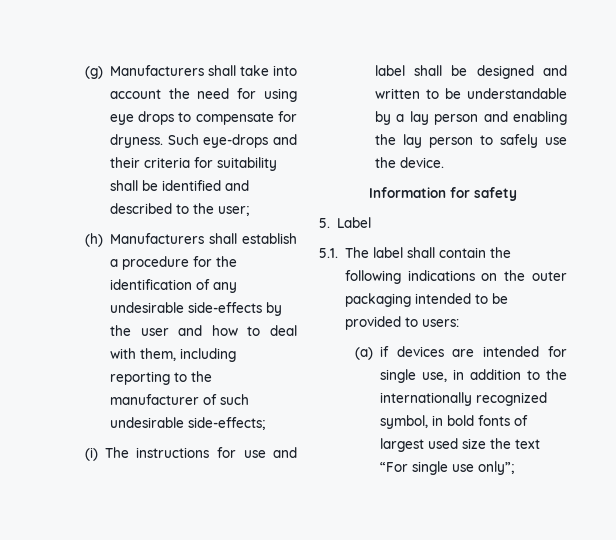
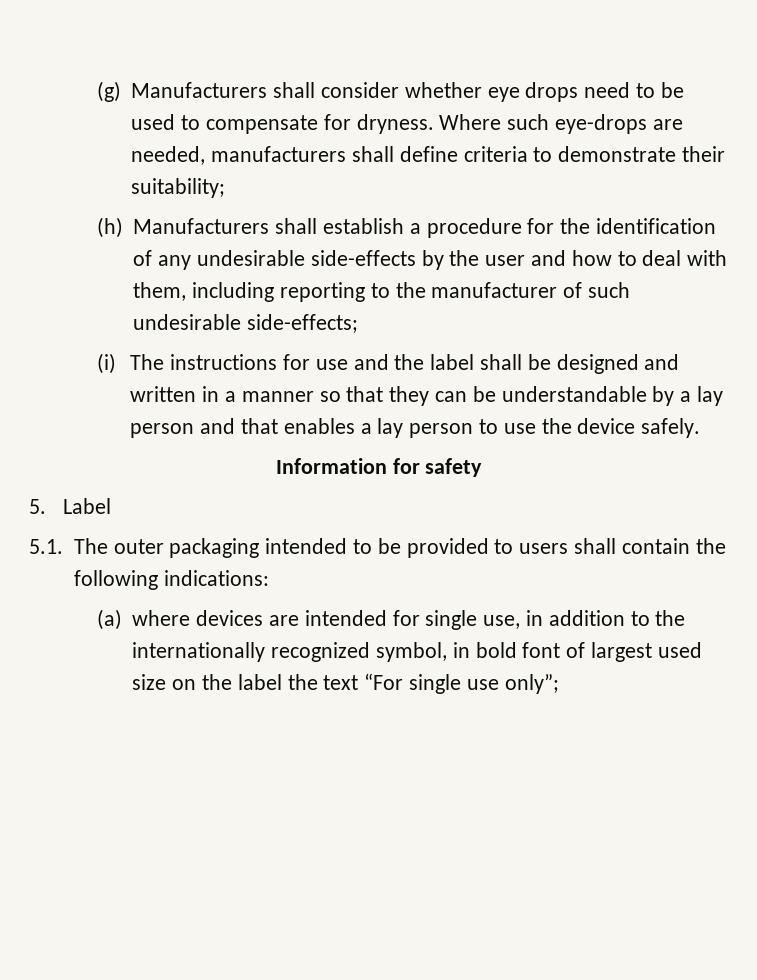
[239,65,297,76] [109,88,298,102] [109,111,298,125] [109,134,297,148] [109,157,277,171] [109,180,249,191] [109,203,249,216] take into account the need for using eye drops to compensate for dryness. Such eye-drops and their criteria for suitability shall be identified and described to the user; -> [320,82,684,102] [131,114,683,134] [131,146,725,165] [131,178,226,198] consider whether eye drops need to be used to compensate for dryness. Where such eye-drops are needed, manufacturers shall define criteria to demonstrate their suitability;
(298, 452) none -> [394,354,425,370] the
[425,89,439,99] to -> [202,386,467,406] in a manner so that they can
[513,111,567,125] [374,134,396,145] enabling the -> [240,418,372,434] that enables a
[499,134,538,148] safely -> (498, 426) none
[399,157,444,168] device. -> [577,418,701,438] device safely.
[372,247,511,258] [344,270,526,284] label shall contain the following indications on the -> (108, 546) none
[421,319,459,327] users: -> [519,538,726,554] [73,570,269,590] users shall contain the following indications:
[379,346,389,357] if -> [132,610,191,626] where
[477,415,510,426] fonts -> [522,642,561,658] font
(486, 443) none -> [172,674,282,690] on the label

